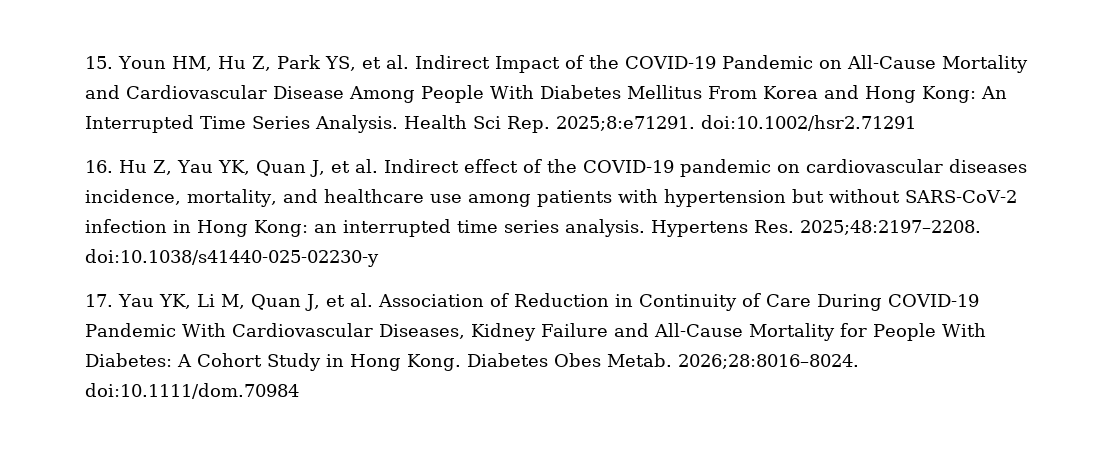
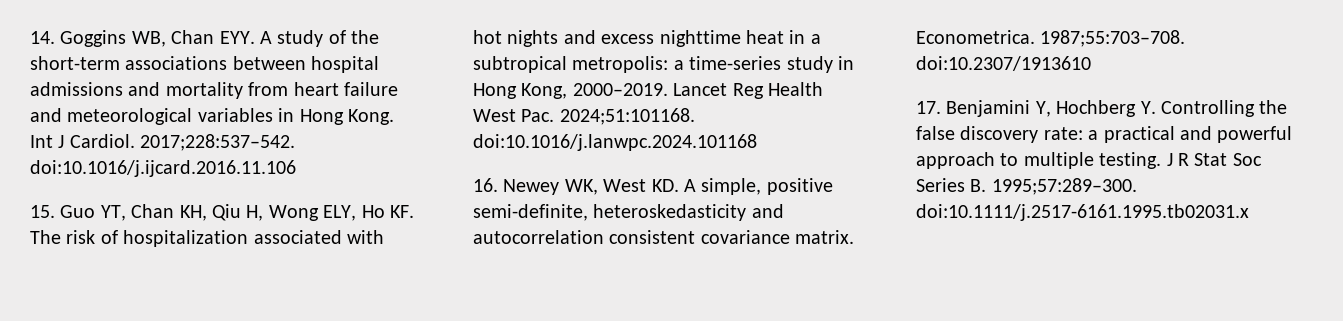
[85,55,1028,73] [85,85,1007,103] [85,115,916,133] [85,159,1027,177] [85,189,1017,207] [85,219,981,237] [85,249,379,267] [85,293,979,311] [85,323,986,341] [85,353,859,371] [85,383,299,399] 15. Youn HM, Hu Z, Park YS, et al. Indirect Impact of the COVID-19 Pandemic on All-Cause Mortality and Cardiovascular Disease Among People With Diabetes Mellitus From Korea and Hong Kong: An Interrupted Time Series Analysis. Health Sci Rep. 2025;8:e71291. doi:10.1002/hsr2.71291 // 16. Hu Z, Yau YK, Quan J, et al. Indirect effect of the COVID-19 pandemic on cardiovascular diseases incidence, mortality, and healthcare use among patients with hypertension but without SARS-CoV-2 infection in Hong Kong: an interrupted time series analysis. Hypertens Res. 2025;48:2197–2208. doi:10.1038/s41440-025-02230-y // 17. Yau YK, Li M, Quan J, et al. Association of Reduction in Continuity of Care During COVID-19 Pandemic With Cardiovascular Diseases, Kidney Failure and All-Cause Mortality for People With Diabetes: A Cohort Study in Hong Kong. Diabetes Obes Metab. 2026;28:8016–8024. doi:10.1111/dom.70984 -> [30,30,380,47] [30,56,380,73] [30,82,398,99] [30,108,394,125] [30,134,296,151] [30,160,296,177] [30,204,414,221] [30,230,384,247] [473,30,821,47] [473,56,854,73] [473,82,823,99] [473,108,695,125] [473,134,757,151] [473,178,833,195] [473,204,784,221] [473,230,855,244] [916,30,1186,47] [916,56,1091,71] [916,100,1288,117] [916,126,1293,143] [916,152,1262,169] [916,178,1137,195] [916,204,1249,221] 14. Goggins WB, Chan EYY. A study of the short-term associations between hospital admissions and mortality from heart failure and meteorological variables in Hong Kong. Int J Cardiol. 2017;228:537–542. doi:10.1016/j.ijcard.2016.11.106 // 15. Guo YT, Chan KH, Qiu H, Wong ELY, Ho KF. The risk of hospitalization associated with hot nights and excess nighttime heat in a subtropical metropolis: a time-series study in Hong Kong, 2000–2019. Lancet Reg Health West Pac. 2024;51:101168. doi:10.1016/j.lanwpc.2024.101168 // 16. Newey WK, West KD. A simple, positive semi-definite, heteroskedasticity and autocorrelation consistent covariance matrix. Econometrica. 1987;55:703–708. doi:10.2307/1913610 // 17. Benjamini Y, Hochberg Y. Controlling the false discovery rate: a practical and powerful approach to multiple testing. J R Stat Soc Series B. 1995;57:289–300. doi:10.1111/j.2517-6161.1995.tb02031.x

